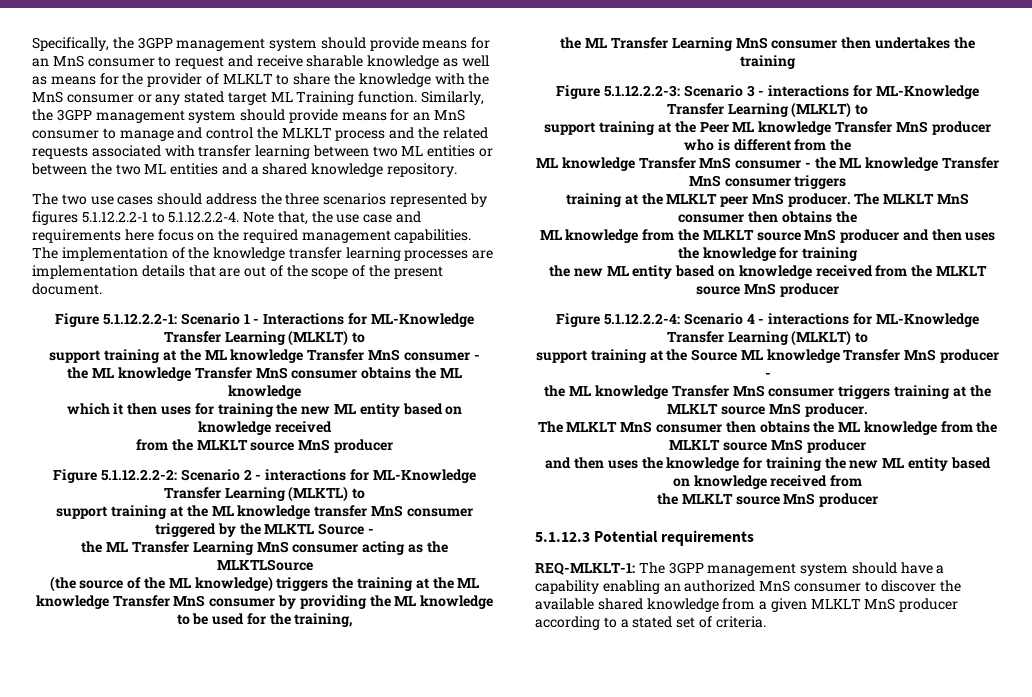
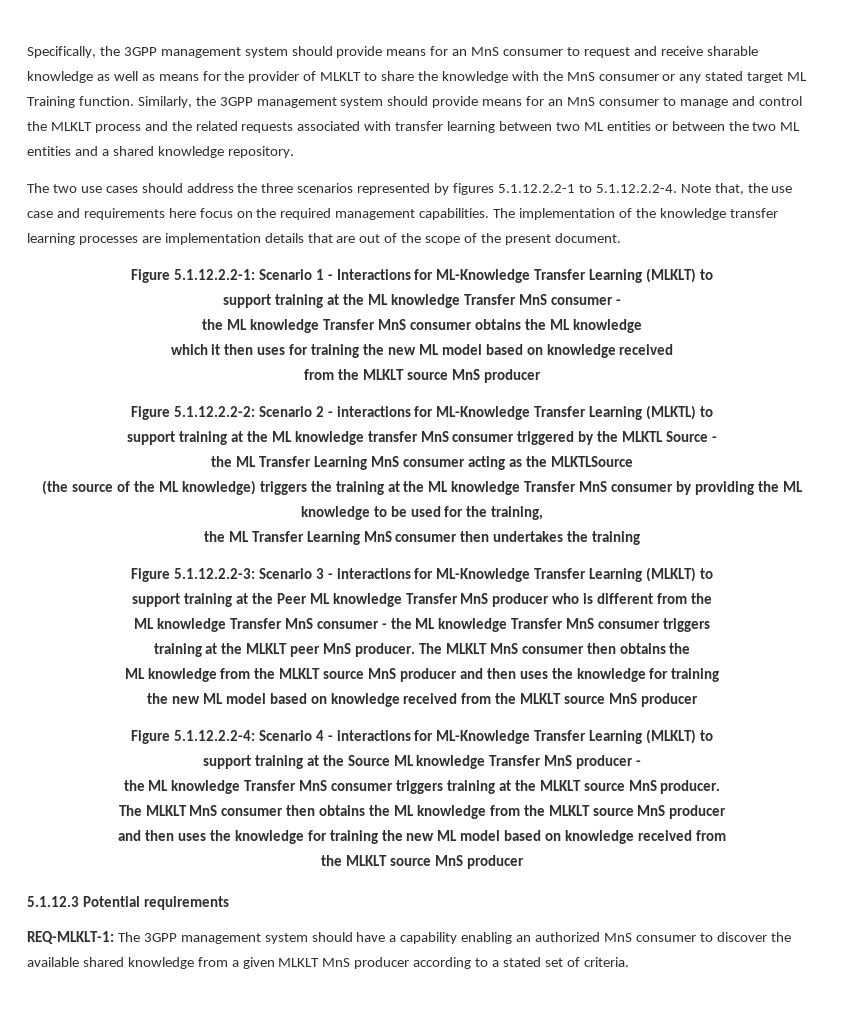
[359,403,400,417] entity -> [441,344,482,355] model
[632,265,673,279] entity -> [225,693,266,704] model
[908,457,949,471] entity -> [460,830,501,841] model

